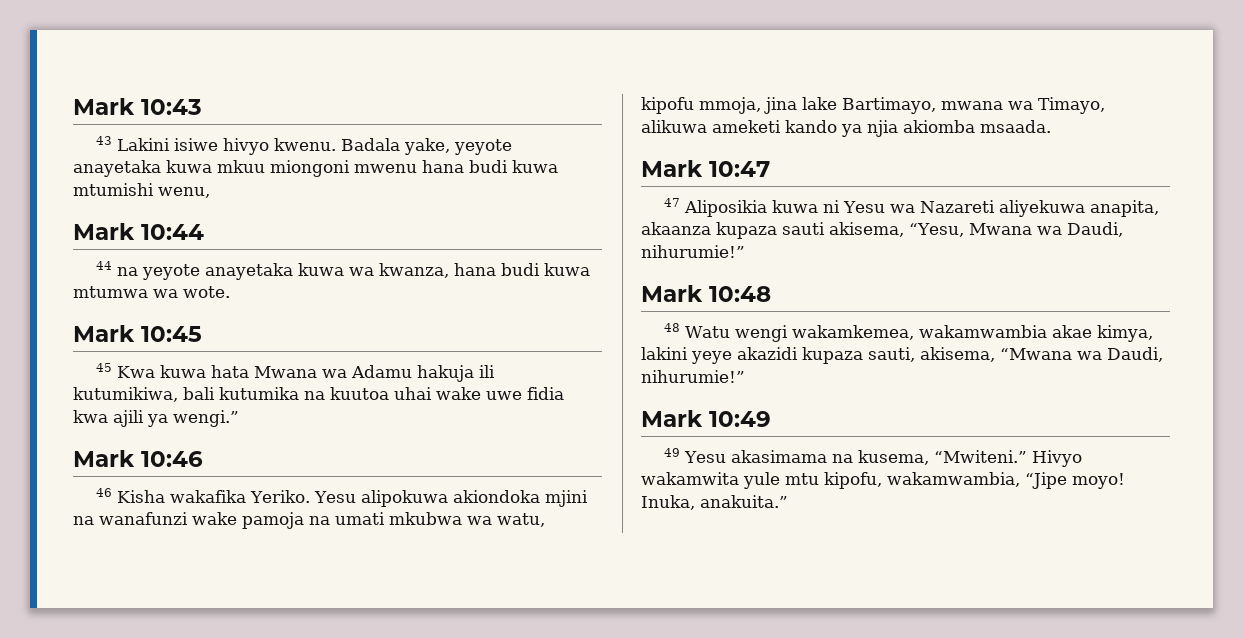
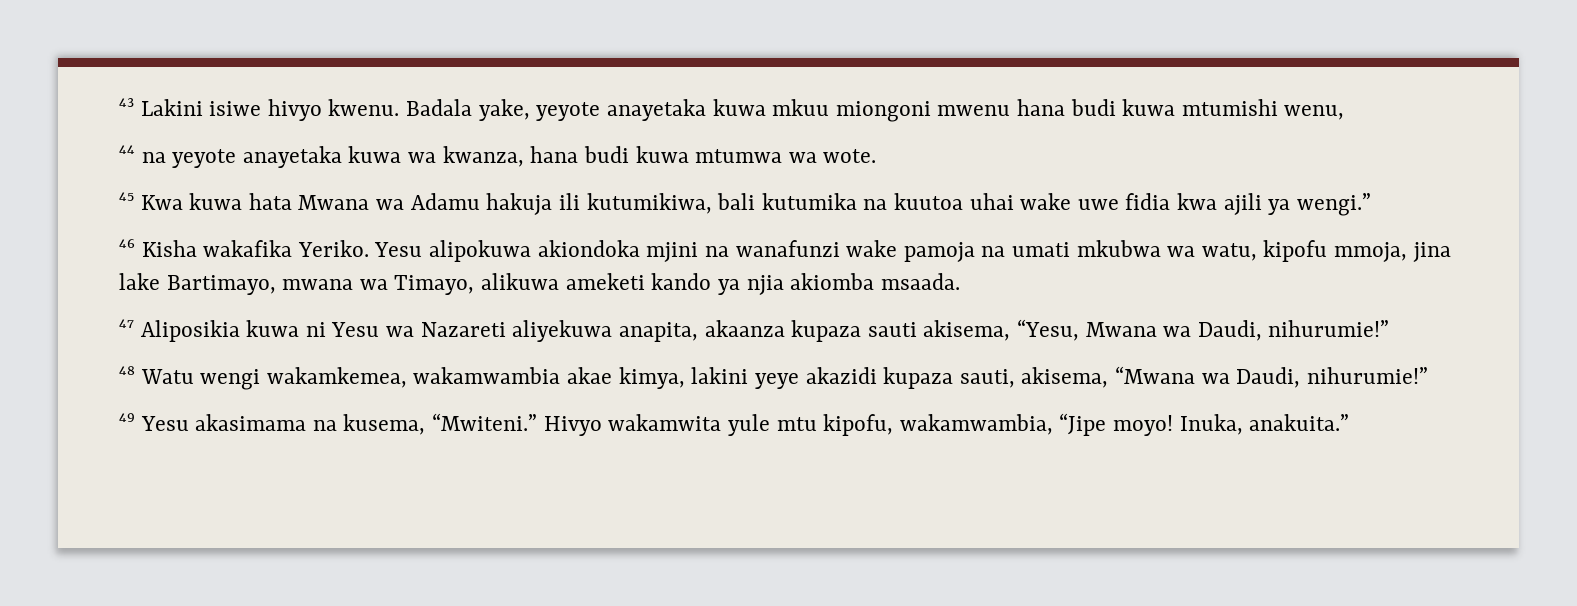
[73,98,202,115] Mark 10:43 // -> (119, 102) none
[73,223,204,240] // Mark 10:44 -> (1345, 112) none
[73,325,202,342] // Mark 10:45 -> (877, 156) none
[73,450,203,467] // Mark 10:46 -> (1371, 204) none
[641,160,770,177] // Mark 10:47 -> (960, 281) none
[641,285,771,302] // Mark 10:48 -> (1390, 328) none
[641,410,771,427] // Mark 10:49 -> (1428, 375) none

